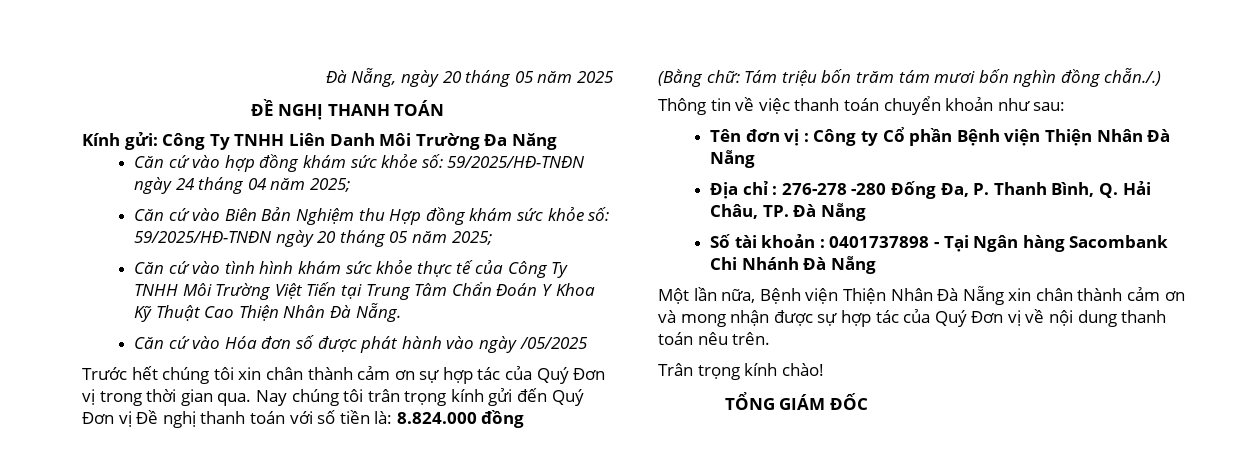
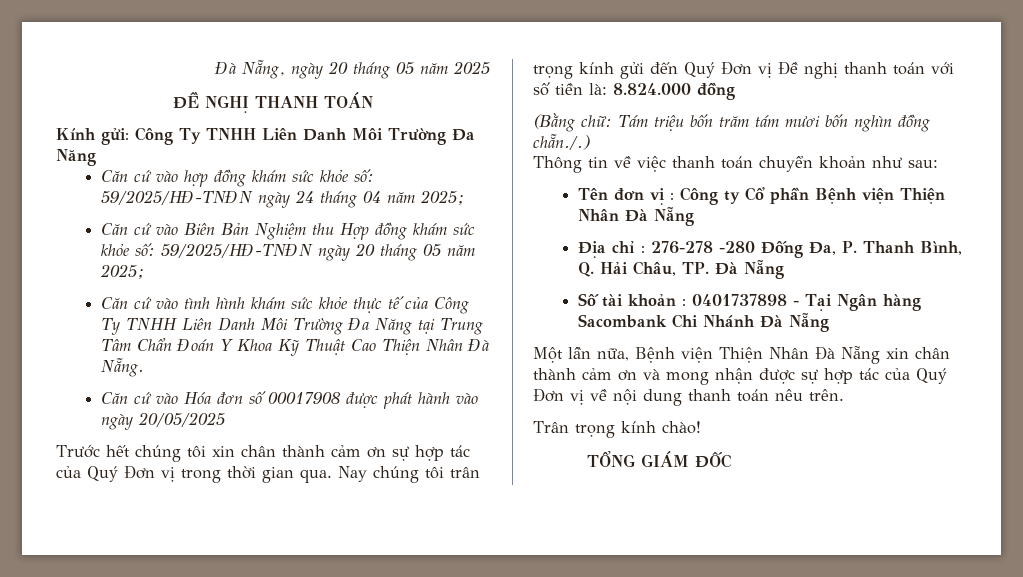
[182,282,337,300] Môi Trường Việt Tiến -> [182,317,413,335] Liên Danh Môi Trường Đa Năng
(315, 342) none -> [268,392,341,404] 00017908
[519,337,588,349] /05/2025 -> [138,412,226,427] 20/05/2025

